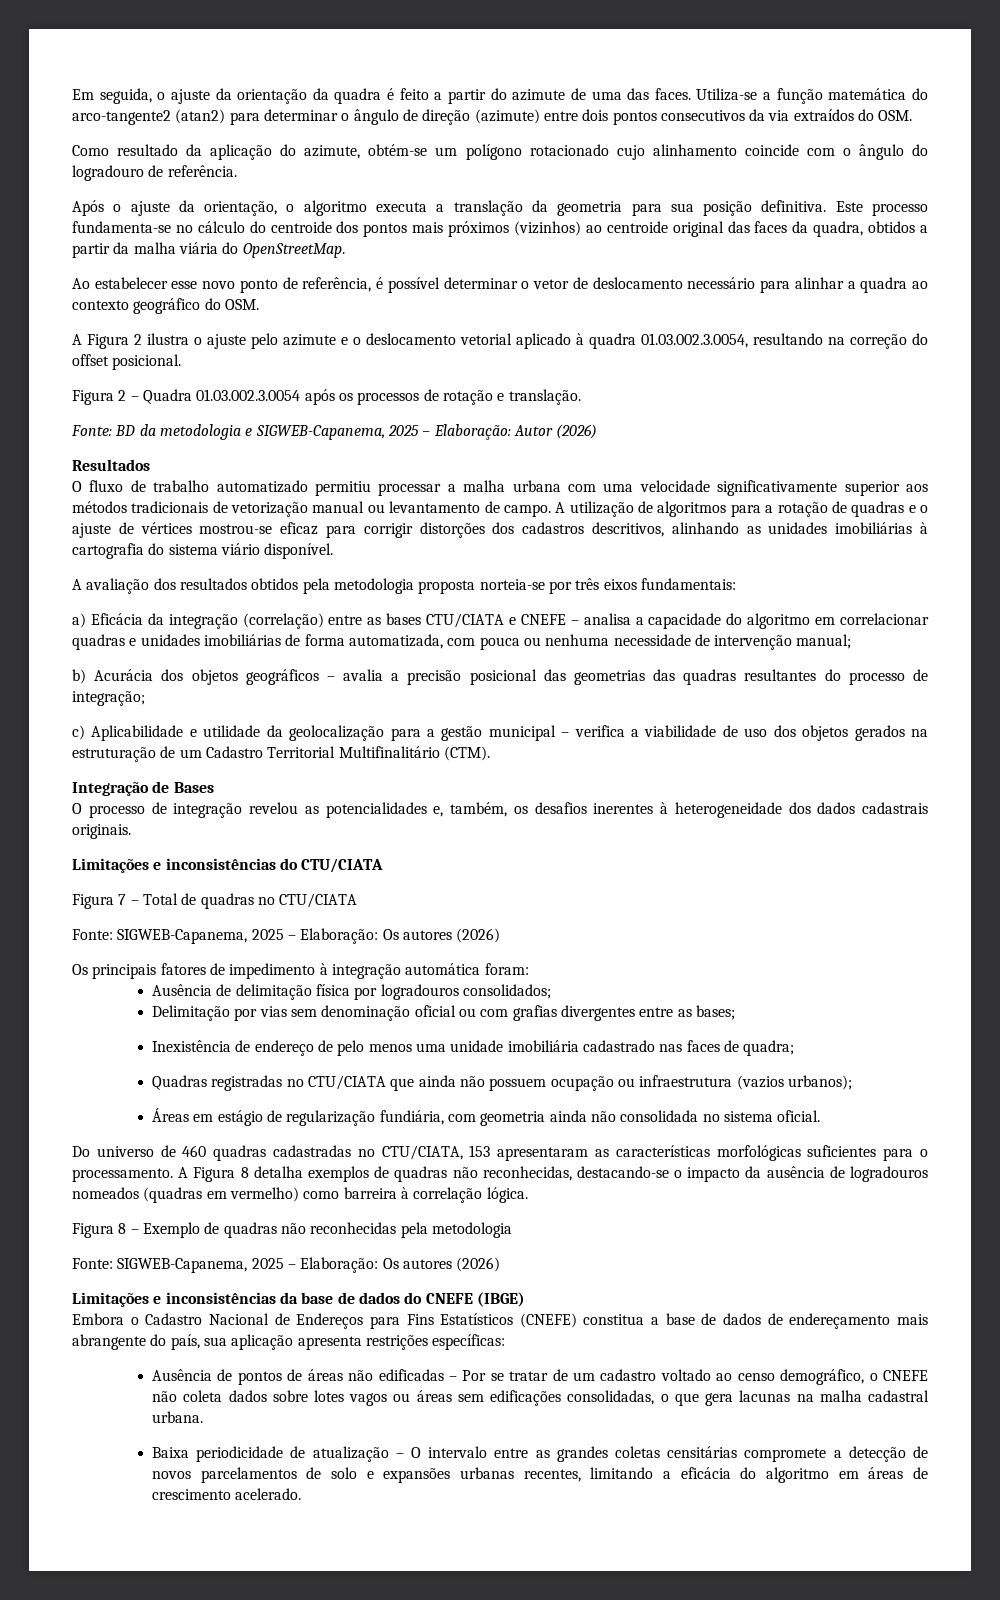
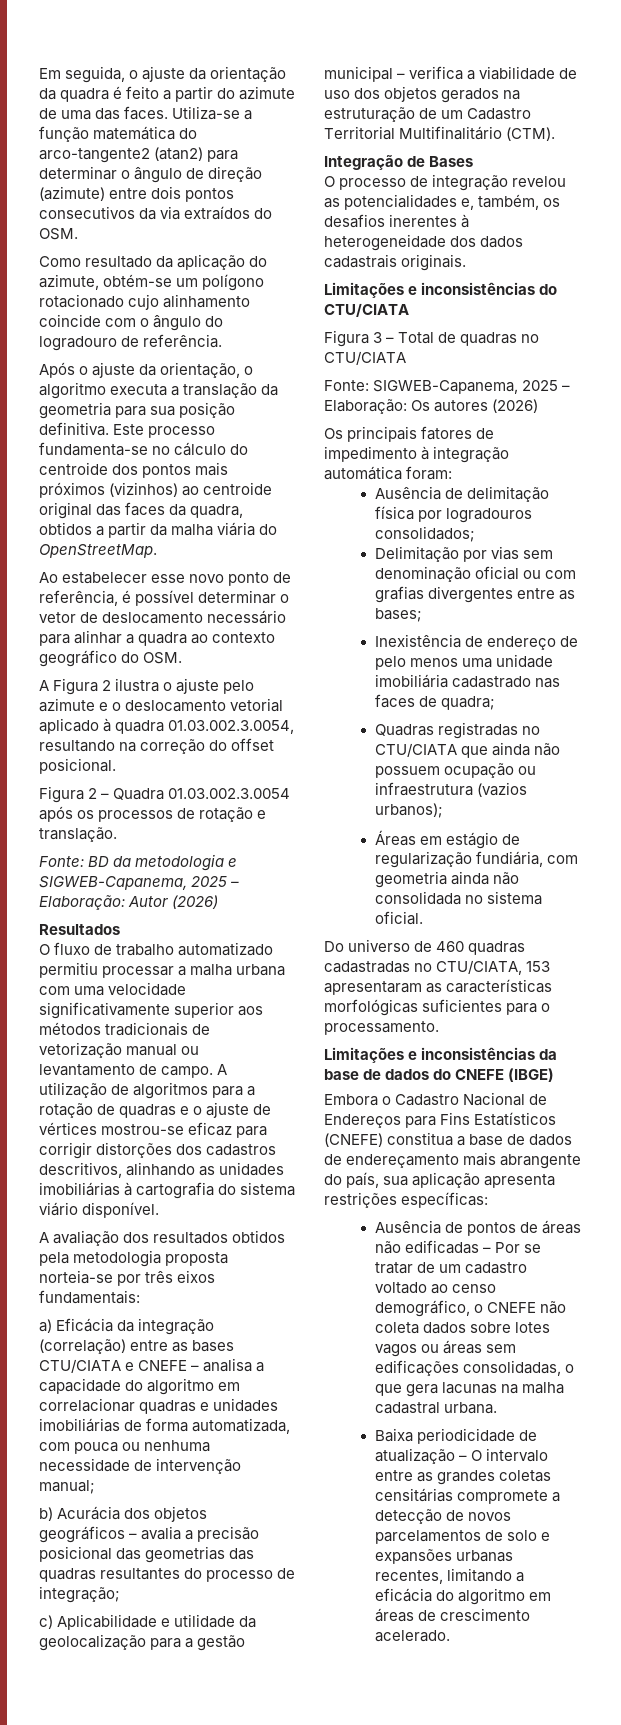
[118,894,127,905] 7 -> [373,332,383,343] 3
[178,1166,928,1182] [72,1187,528,1203] [72,1222,512,1238] [72,1257,501,1273] A Figura 8 detalha exemplos de quadras não reconhecidas, destacando-se o impacto da ausência de logradouros nomeados (quadras em vermelho) como barreira à correlação lógica. // Figura 8 – Exemplo de quadras não reconhecidas pela metodologia // Fonte: SIGWEB-Capanema, 2025 – Elaboração: Os autores (2026) -> (439, 1028) none

